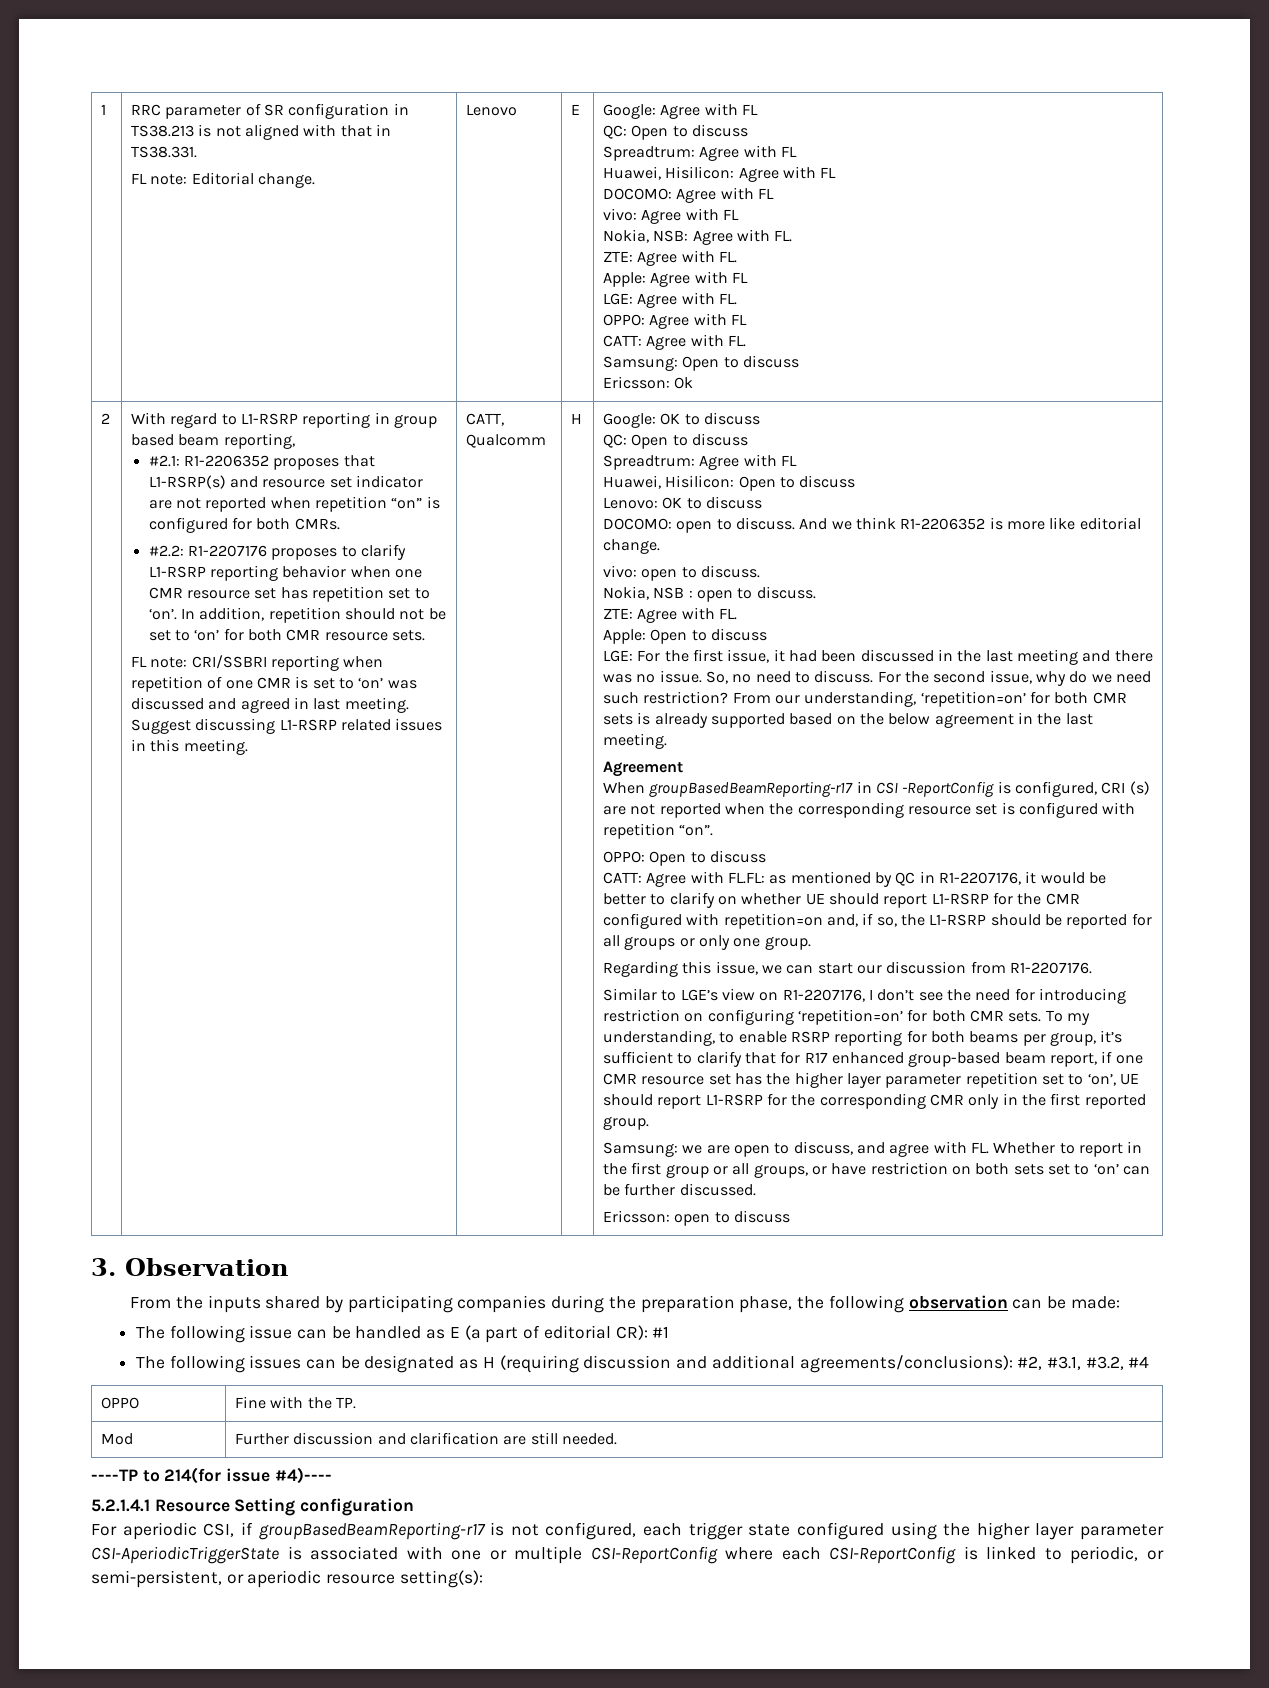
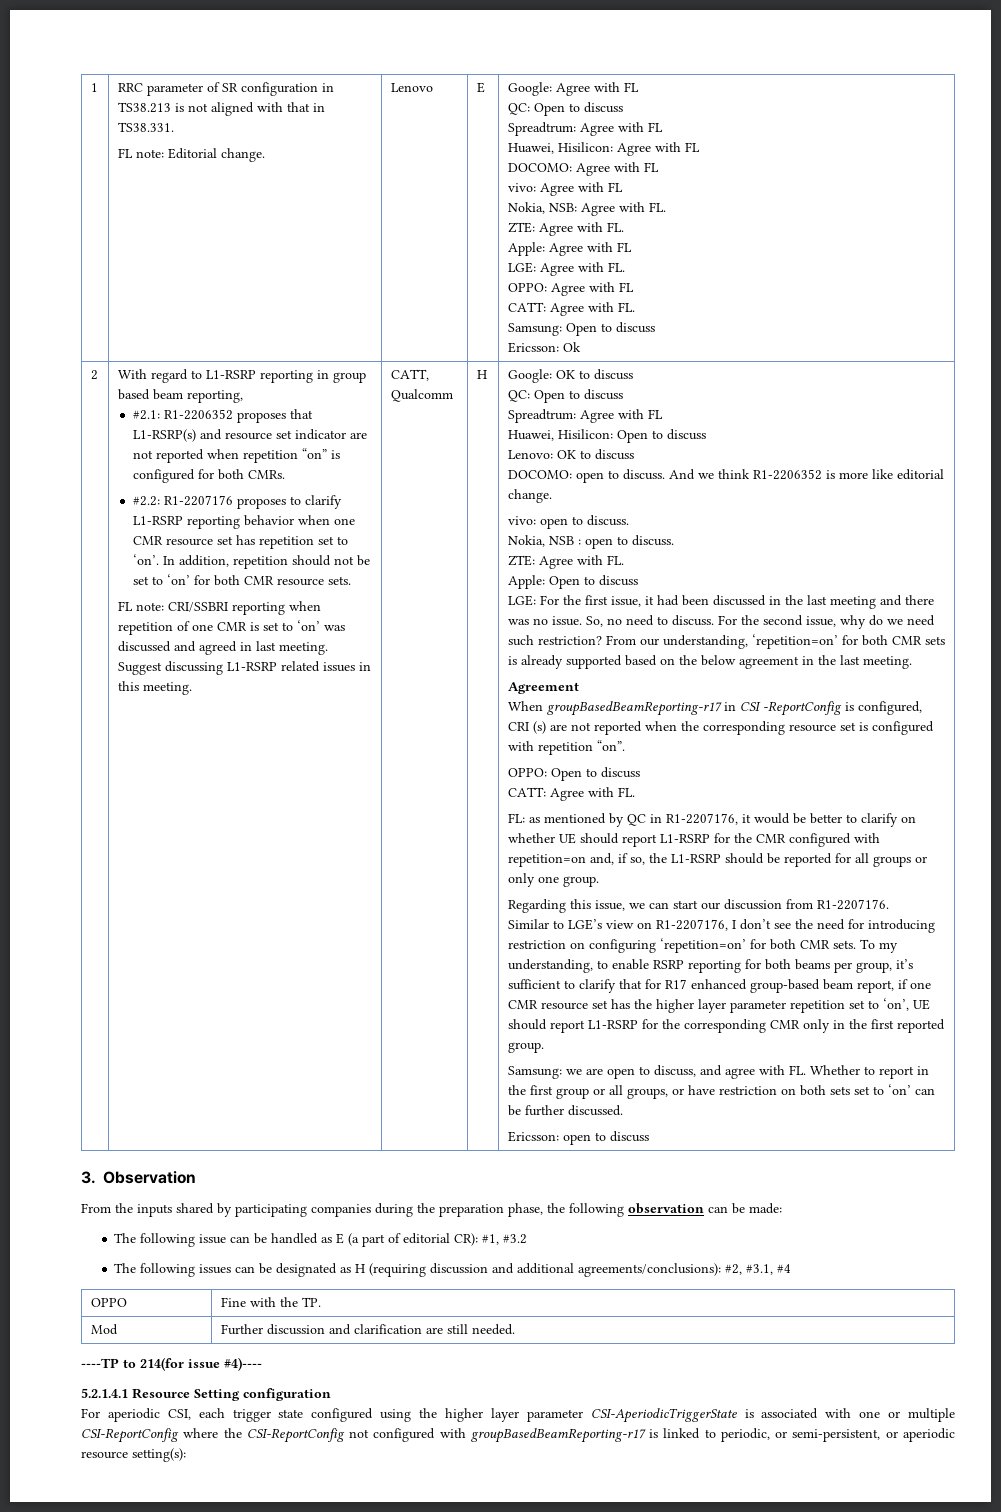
[728,872,766,884] FL.FL: -> [617,787,635,797] [507,813,525,823] FL. // FL:
[652,1326,670,1338] #1 -> [482,1234,528,1245] #1, #3.2
[1085,1356,1124,1370] #3.2, -> (774, 1269) none
[240,1522,637,1540] if groupBasedBeamReporting-r17 is not configured, -> (191, 1414) none
[781,1546,957,1564] each CSI-ReportConfig -> [223,1428,646,1443] the CSI-ReportConfig not configured with groupBasedBeamReporting-r17

